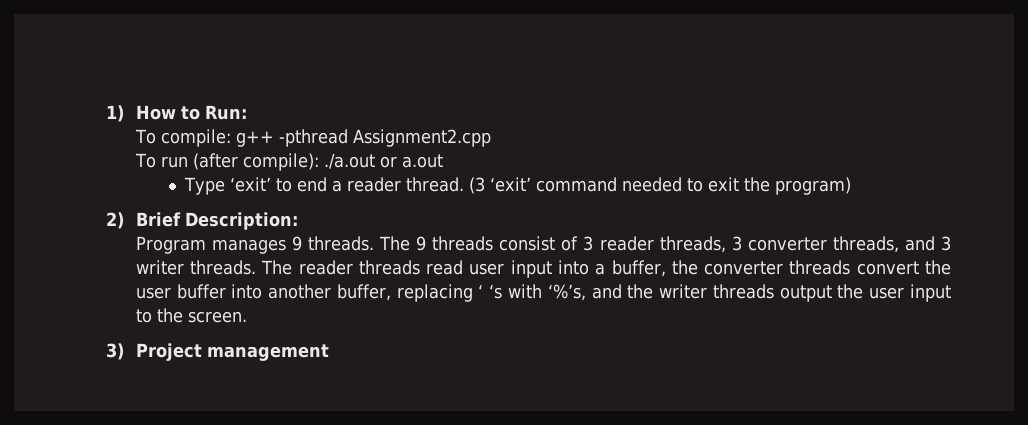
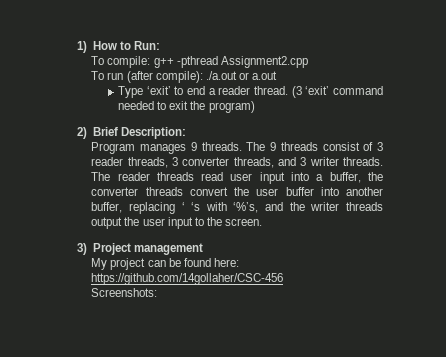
(329, 352) none -> [91,258,239,270] [91,273,284,285] [91,288,158,297] // My project can be found here: https://github.com/14gollaher/CSC-456 // Screenshots:

